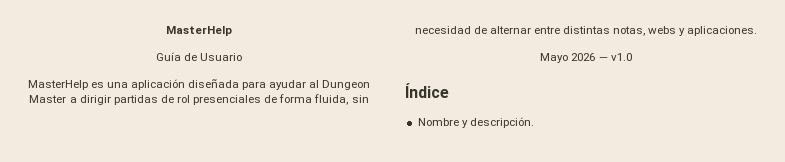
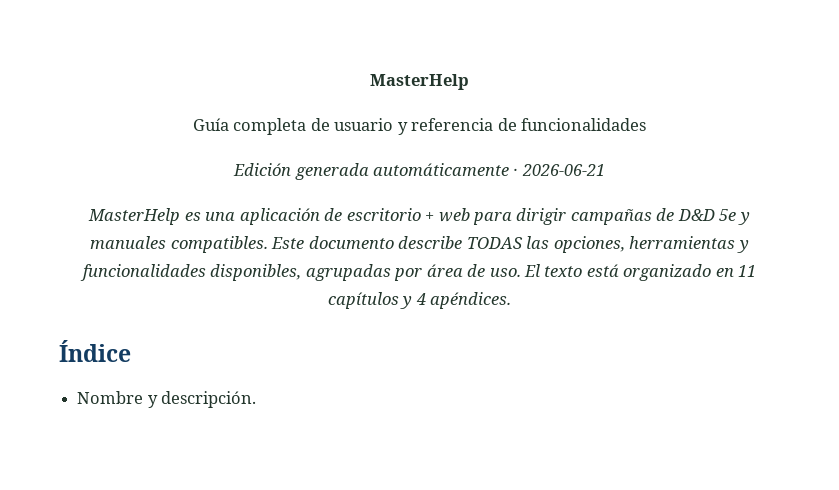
[183,53,243,61] [27,79,371,90] [29,94,369,105] [414,26,758,36] [540,53,632,63] de Usuario // MasterHelp es una aplicación diseñada para ayudar al Dungeon Master a dirigir partidas de rol presenciales de forma fluida, sin necesidad de alternar entre distintas notas, webs y aplicaciones. // Mayo 2026 — v1.0 -> [233,118,647,135] [233,163,605,180] [88,208,750,225] [90,236,749,253] [79,264,757,281] [327,292,512,309] completa de usuario y referencia de funcionalidades // Edición generada automáticamente · 2026-06-21 // MasterHelp es una aplicación de escritorio + web para dirigir campañas de D&D 5e y manuales compatibles. Este documento describe TODAS las opciones, herramientas y funcionalidades disponibles, agrupadas por área de uso. El texto está organizado en 11 capítulos y 4 apéndices.

